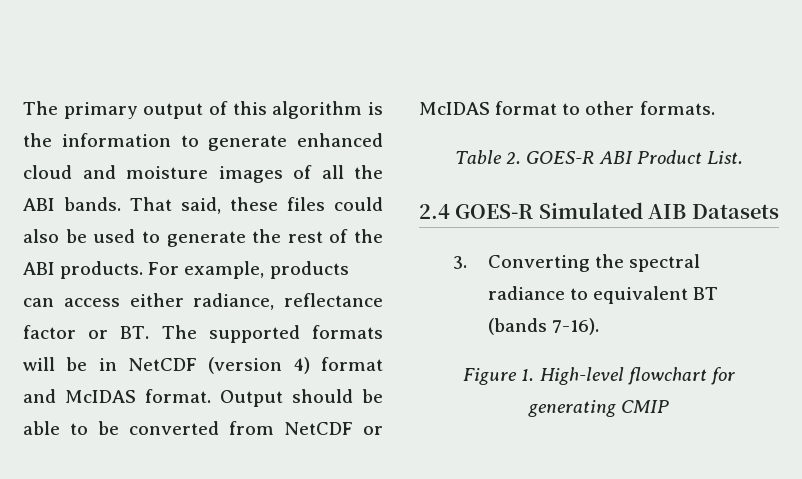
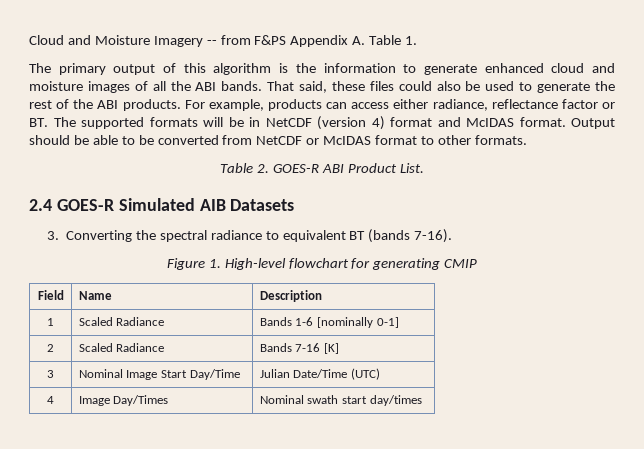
(23, 108) none -> [29,35,418,47] Cloud and Moisture Imagery -- from F&PS Appendix A. Table 1. //
(670, 406) none -> [37,290,64,300] [78,291,112,300] [259,290,322,302] [47,318,54,326] [78,317,165,326] [259,317,399,328] [47,344,54,352] [78,343,165,352] [259,343,339,354] [47,370,54,378] [78,369,240,380] [259,368,380,380] [47,396,54,404] [78,395,169,406] [259,395,422,406] // Field | Name | Description // 1 | Scaled Radiance | Bands 1-6 [nominally 0-1] // 2 | Scaled Radiance | Bands 7-16 [K] // 3 | Nominal Image Start Day/Time | Julian Date/Time (UTC) // 4 | Image Day/Times | Nominal swath start day/times

